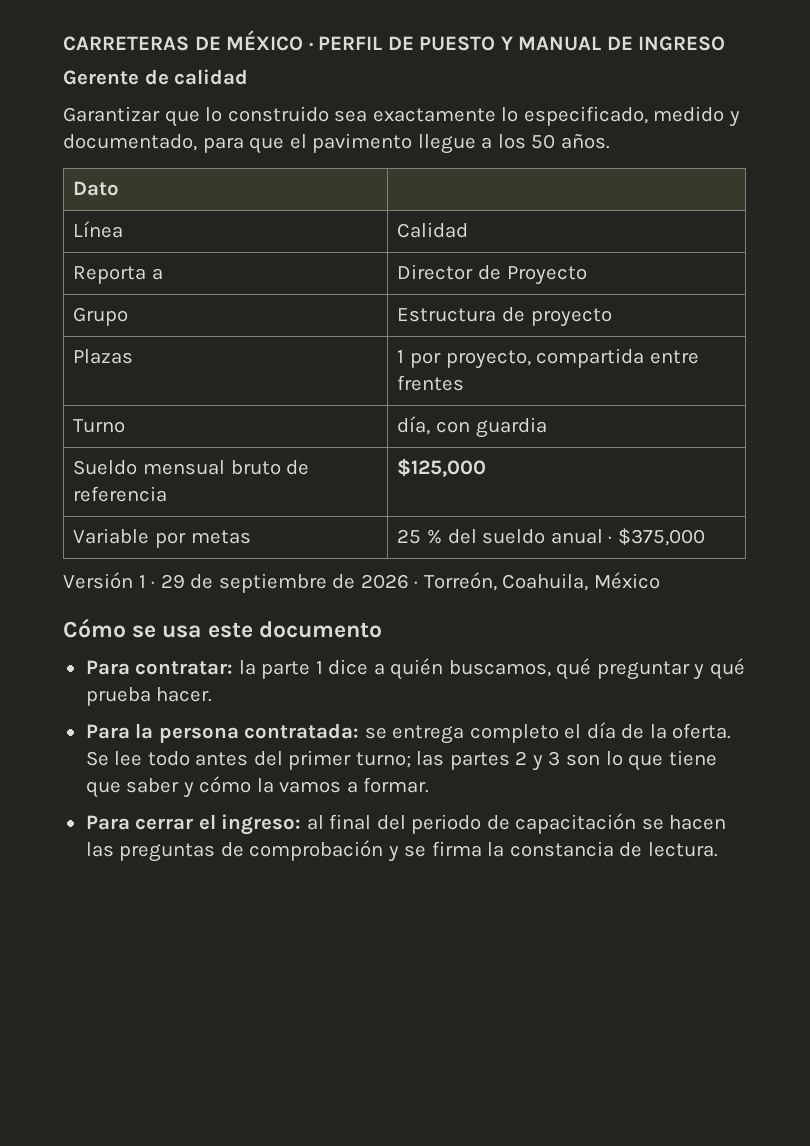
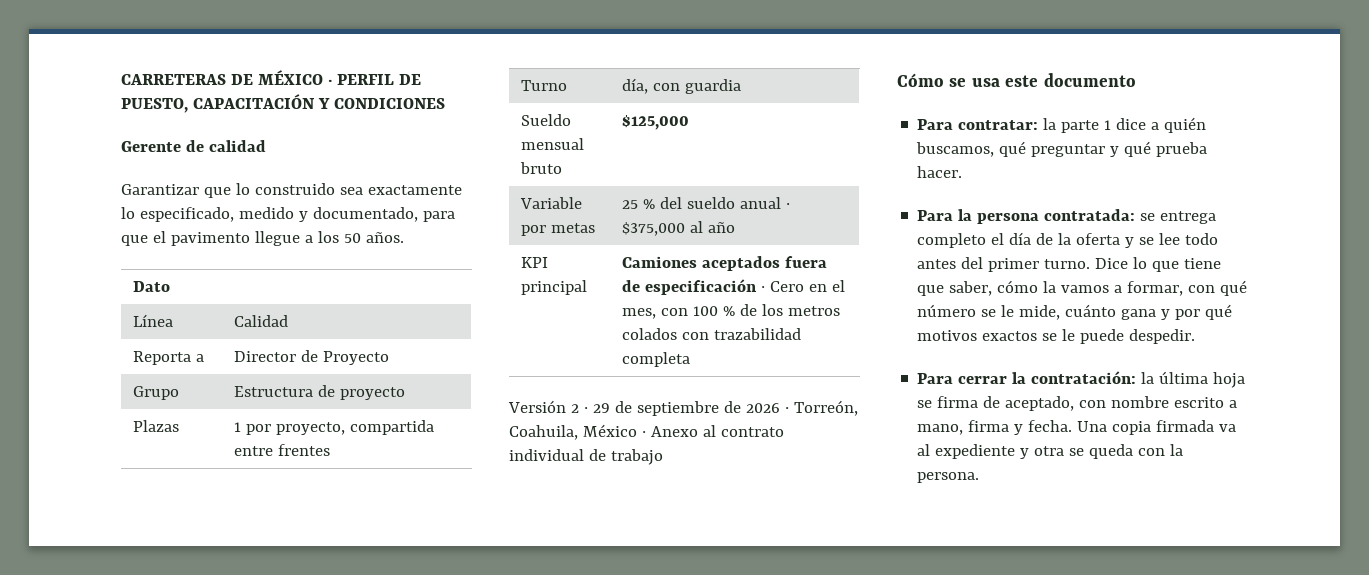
[419,36,726,51] PUESTO Y MANUAL DE INGRESO -> [121,94,445,113] PUESTO, CAPACITACIÓN Y CONDICIONES
[286,460,310,475] [73,486,168,502] de referencia -> (563, 168) none
(705, 537) none -> [690,221,736,233] [521,257,549,268] [521,280,588,295] [622,256,828,271] [622,279,846,295] [622,304,841,319] [622,328,802,340] [622,352,691,367] al año // KPI principal | Camiones aceptados fuera de especificación · Cero en el mes, con 100 % de los metros colados con trazabilidad completa
[138,575,146,588] 1 -> [570,404,579,413] 2
(660, 580) none -> [641,425,784,437] [509,449,663,465] · Anexo al contrato individual de trabajo
[672,723,732,739] [85,751,109,766] oferta. Se -> [1076,233,1155,248] oferta y se
[355,751,600,771] turno; las partes 2 y 3 son -> [1044,258,1129,269] turno. Dice
[126,778,194,798] saber y -> [949,281,993,296] saber,
[363,777,430,793] [85,813,727,835] [85,840,718,862] formar. // Para cerrar el ingreso: al final del periodo de capacitación se hacen las preguntas de comprobación y se firma la constancia de lectura. -> [1127,280,1248,296] [917,304,1233,320] [917,329,1196,344] [917,371,1246,388] [917,396,1238,411] [917,420,1237,435] [917,444,1184,459] [917,472,980,483] formar, con qué número se le mide, cuánto gana y por qué motivos exactos se le puede despedir. // Para cerrar la contratación: la última hoja se firma de aceptado, con nombre escrito a mano, firma y fecha. Una copia firmada va al expediente y otra se queda con la persona.

